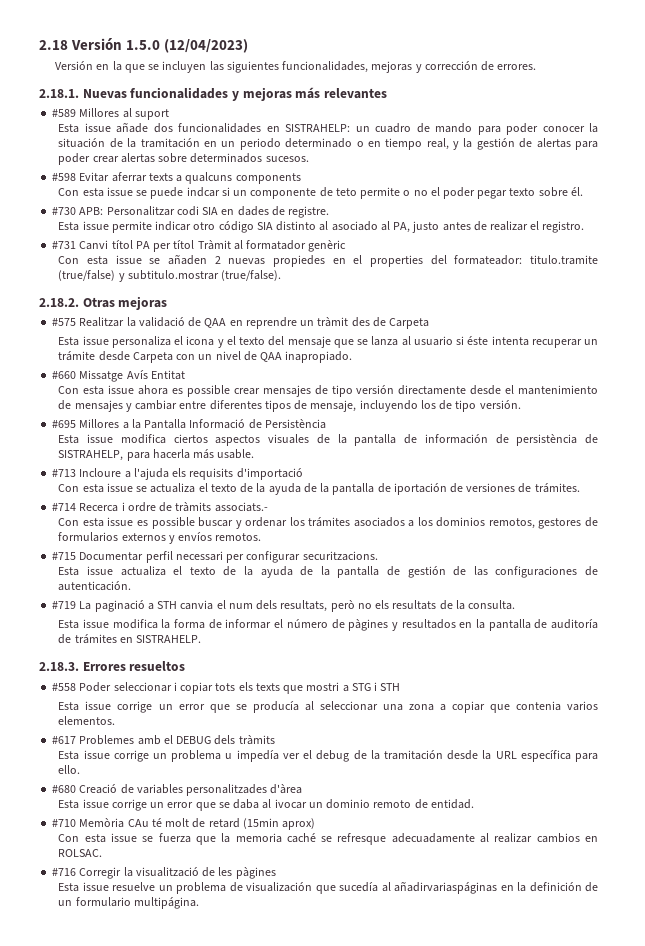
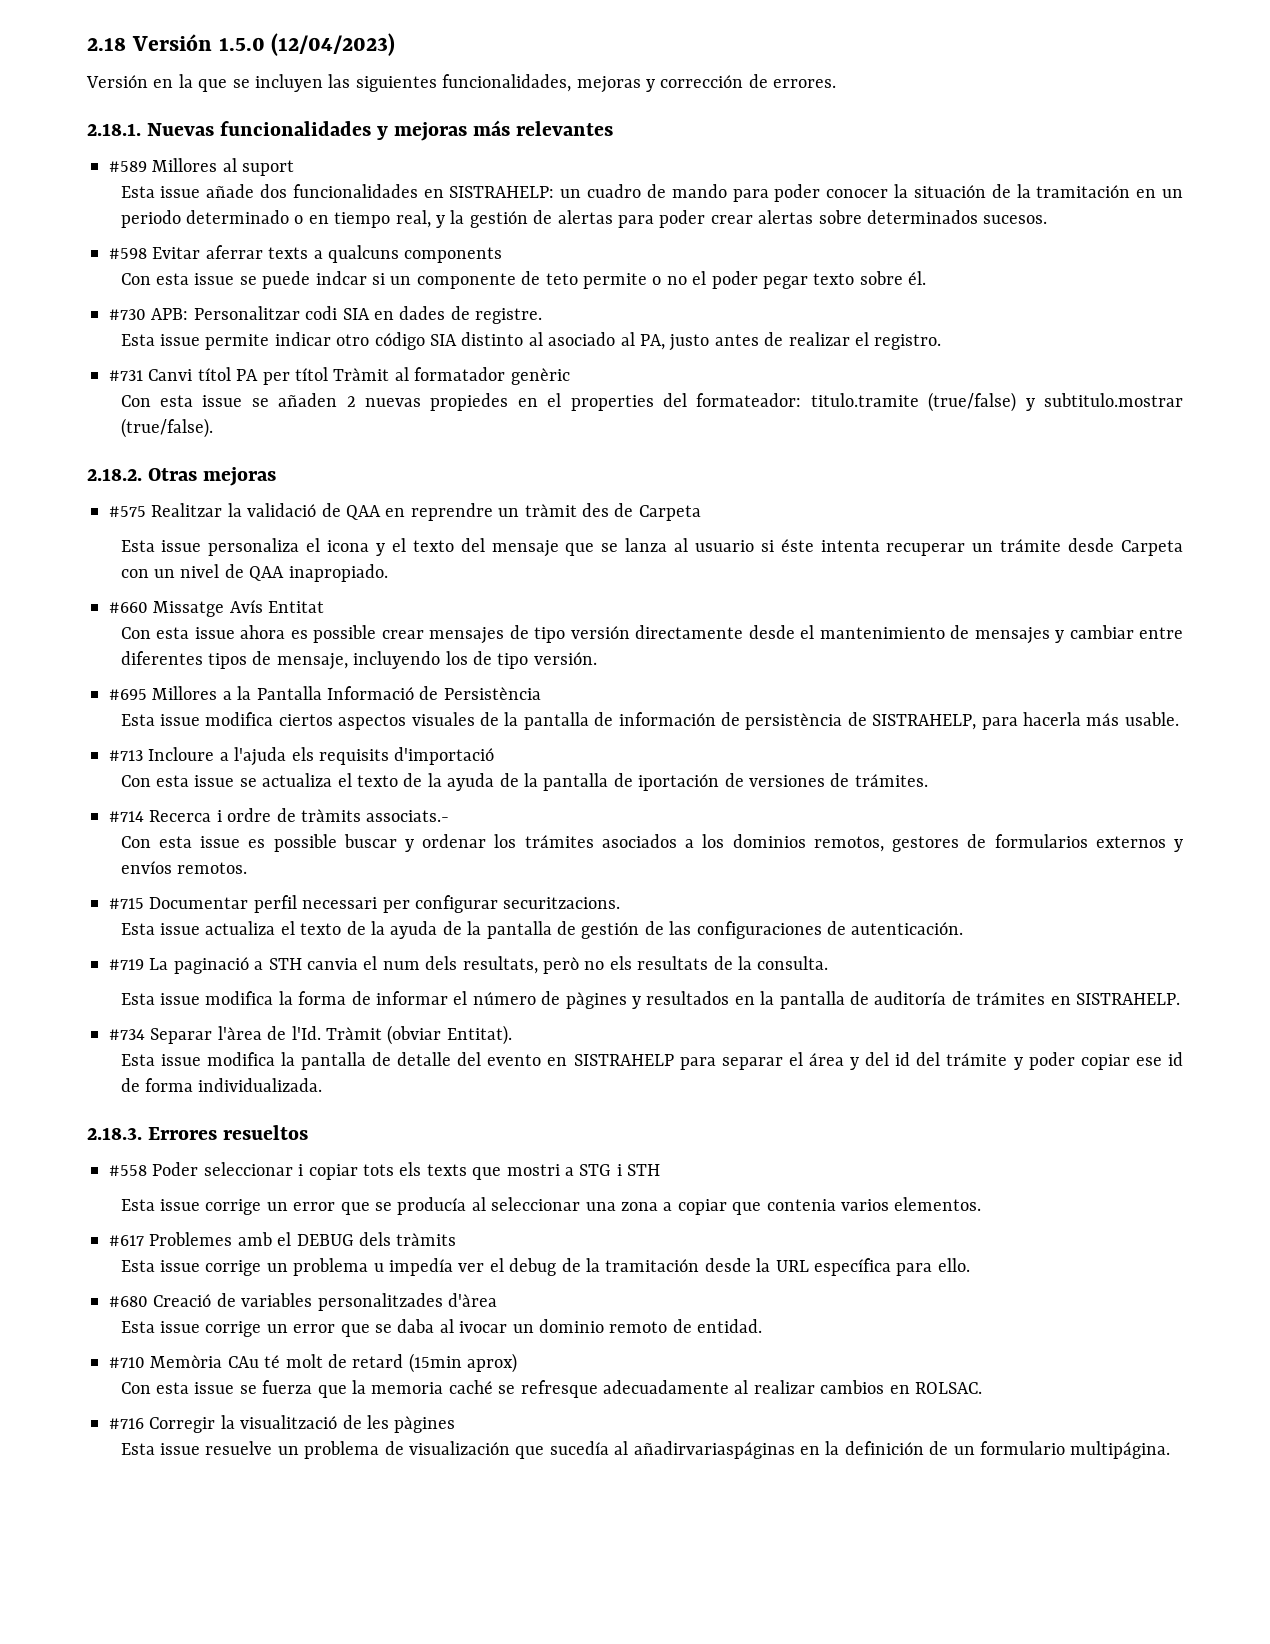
(202, 639) none -> [109,1025,512,1045] [120,1052,1183,1070] [120,1078,323,1092] // #734 Separar l'àrea de l'Id. Tràmit (obviar Entitat). // Esta issue modifica la pantalla de detalle del evento en SISTRAHELP para separar el área y del id del trámite y poder copiar ese id de forma individualizada.

